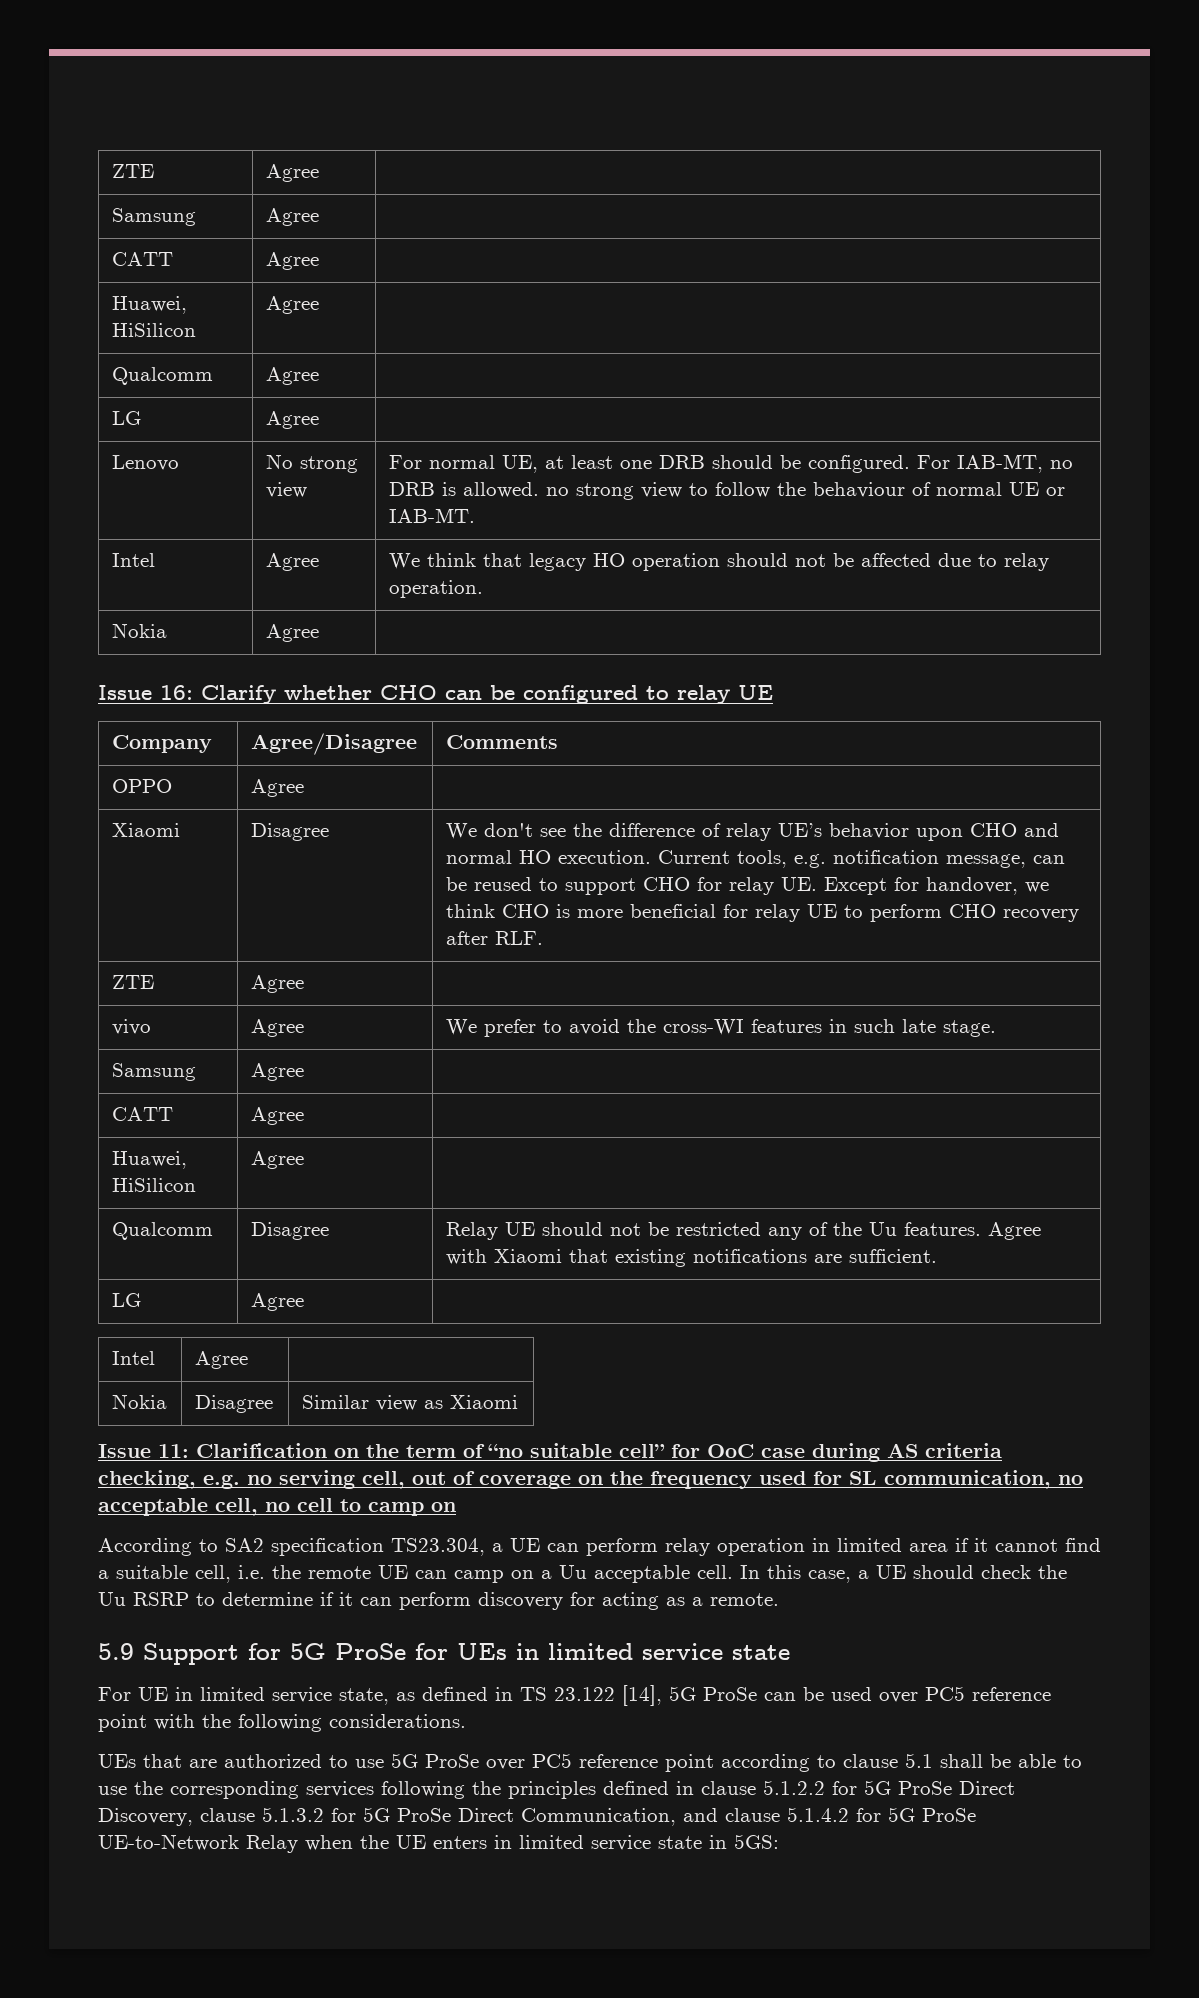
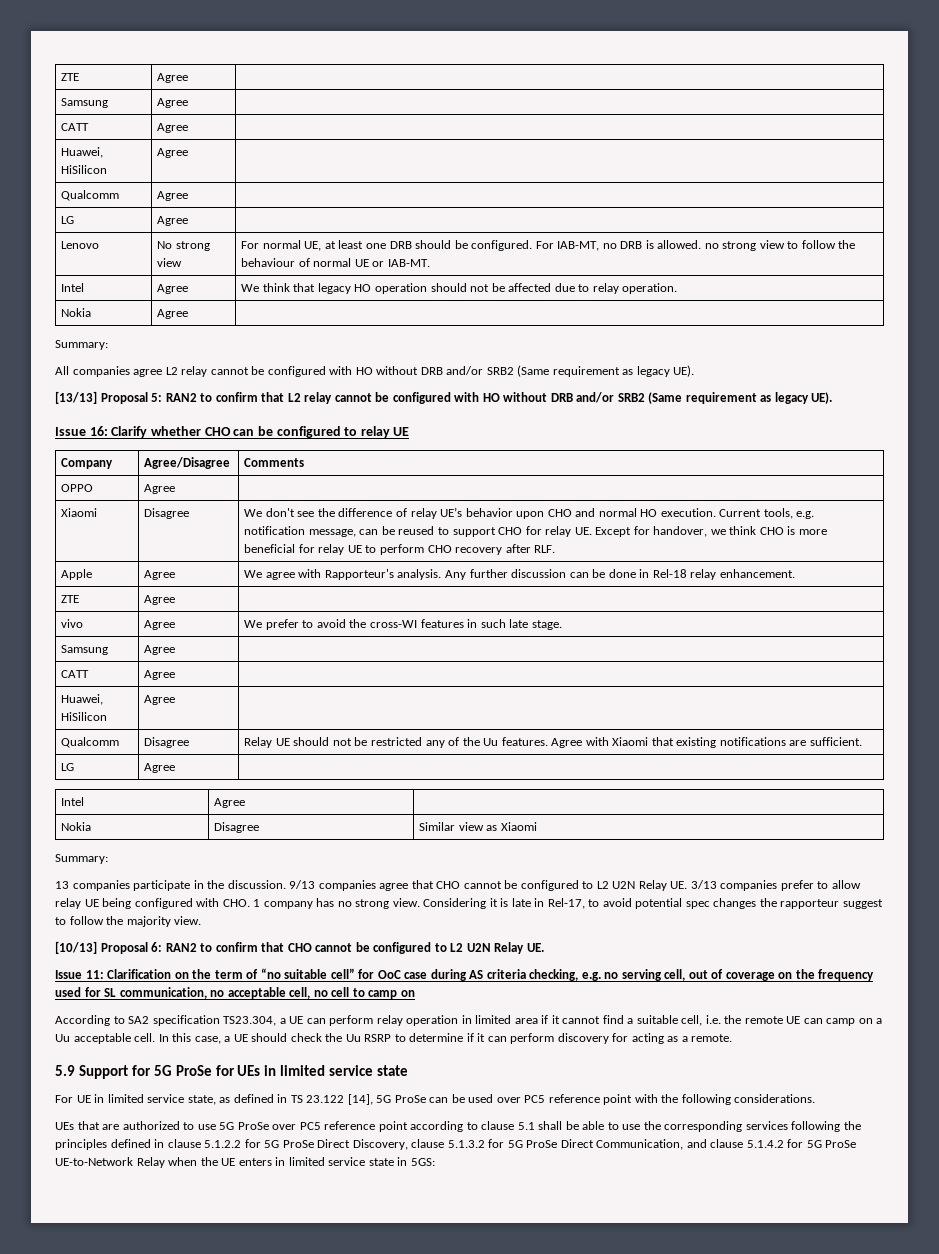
(319, 633) none -> [55,340,108,350] [55,365,695,377] [55,391,833,404] // Summary: // All companies agree L2 relay cannot be configured with HO without DRB and/or SRB2 (Same requirement as legacy UE). // [13/13] Proposal 5: RAN2 to confirm that L2 relay cannot be configured with HO without DRB and/or SRB2 (Same requirement as legacy UE).
(543, 938) none -> [61,569,93,580] [144,570,176,580] [244,569,795,580] // Apple | Agree | We agree with Rapporteur's analysis. Any further discussion can be done in Rel-18 relay enhancement.
(518, 1402) none -> [55,854,108,864] [55,880,861,891] [55,898,883,909] [55,916,202,927] [55,941,544,954] // Summary: // 13 companies participate in the discussion. 9/13 companies agree that CHO cannot be configured to L2 U2N Relay UE. 3/13 companies prefer to allow relay UE being configured with CHO. 1 company has no strong view. Considering it is late in Rel-17, to avoid potential spec changes the rapporteur suggest to follow the majority view. // [10/13] Proposal 6: RAN2 to confirm that CHO cannot be configured to L2 U2N Relay UE.

